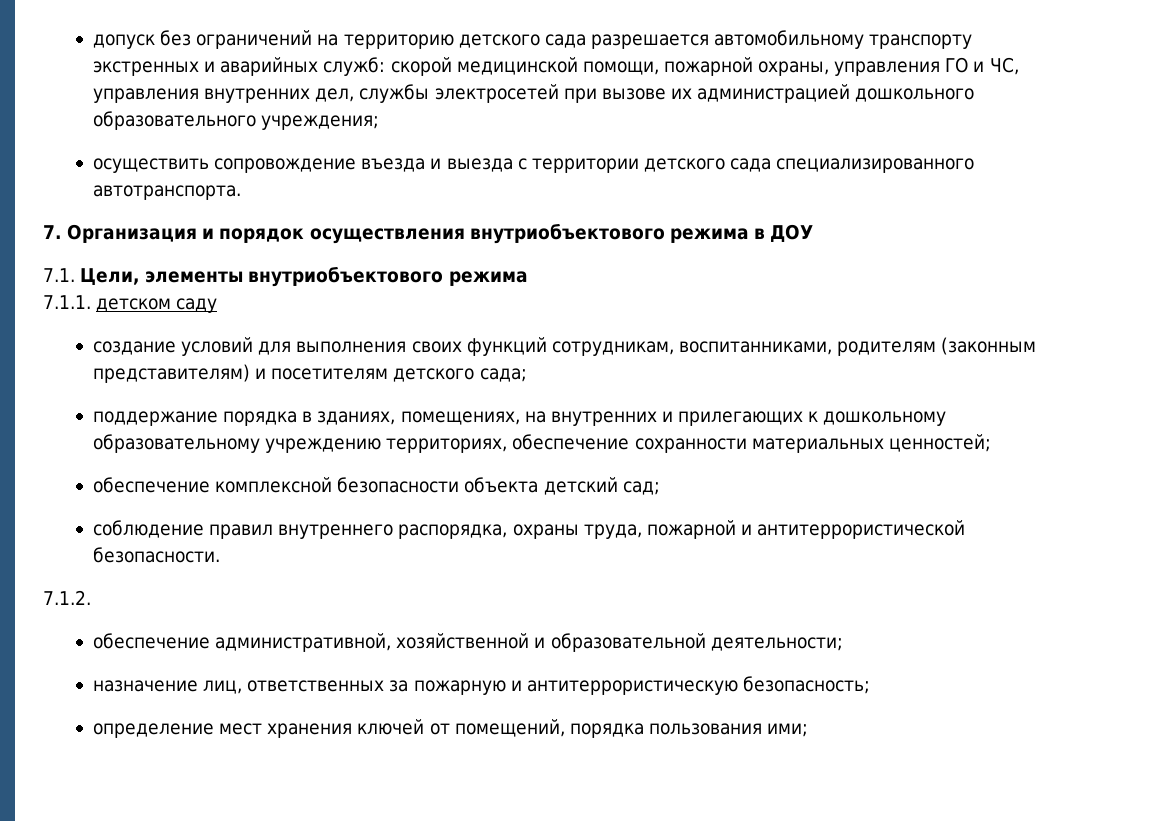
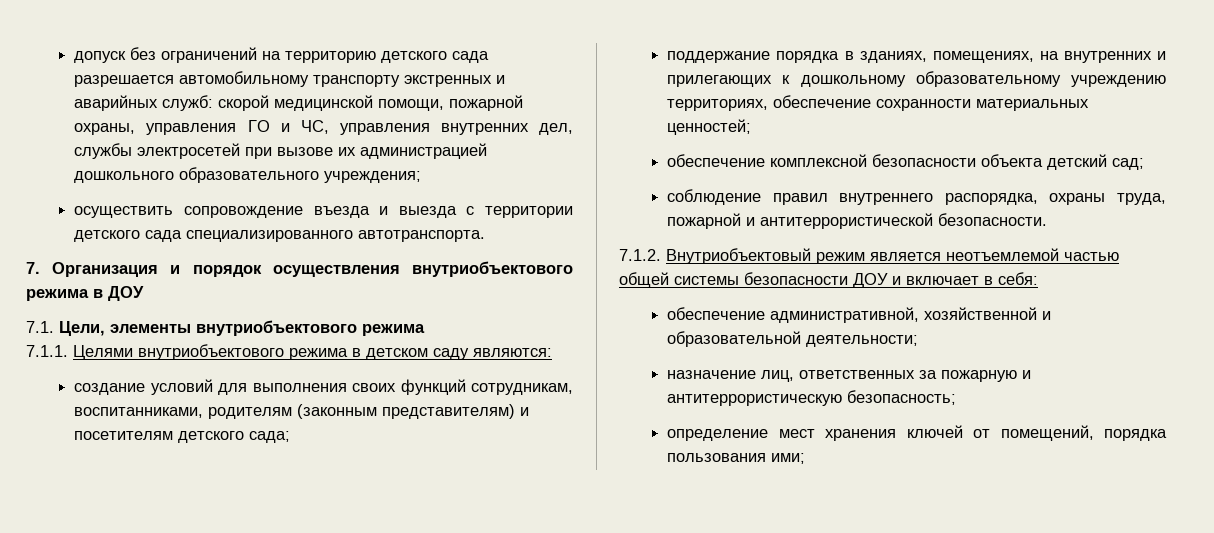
(91, 302) none -> [73,344,361,360] Целями внутриобъектового режима в
(218, 305) none -> [473,348,552,357] являются:
(91, 597) none -> [666,248,1119,264] [619,272,1038,288] Внутриобъектовый режим является неотъемлемой частью общей системы безопасности ДОУ и включает в себя:

